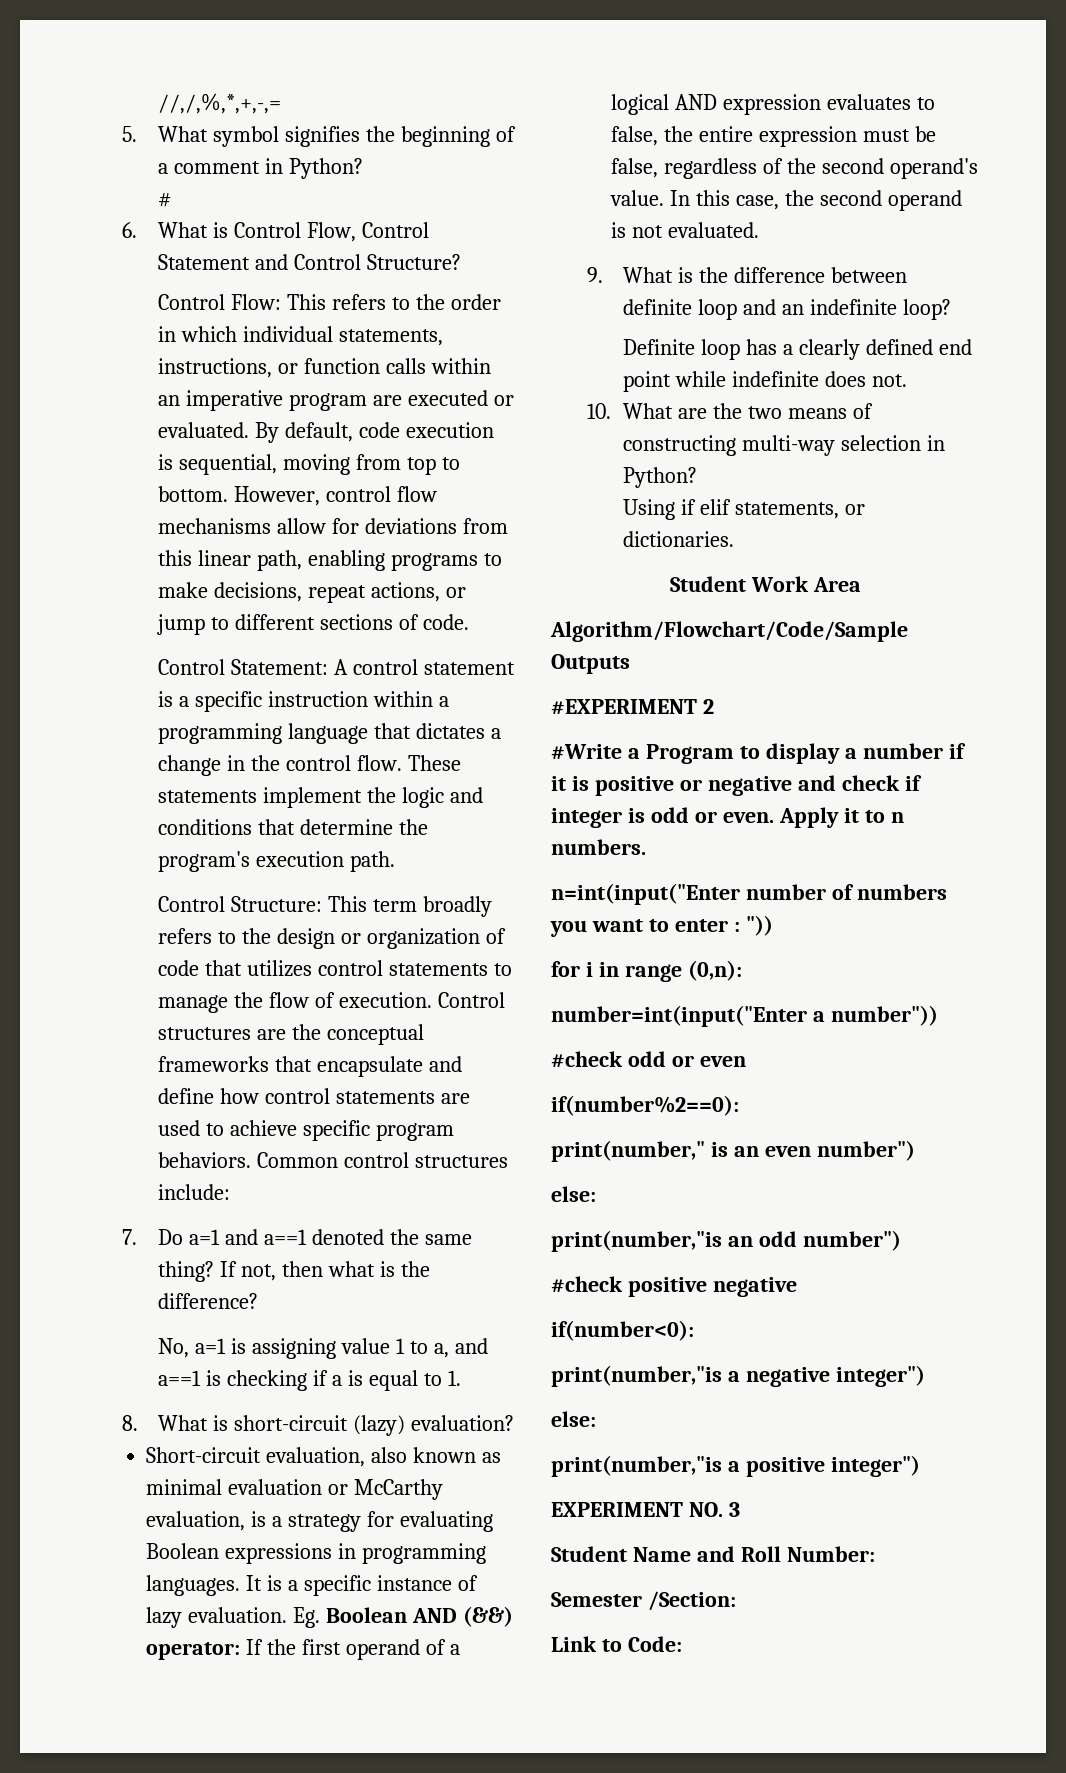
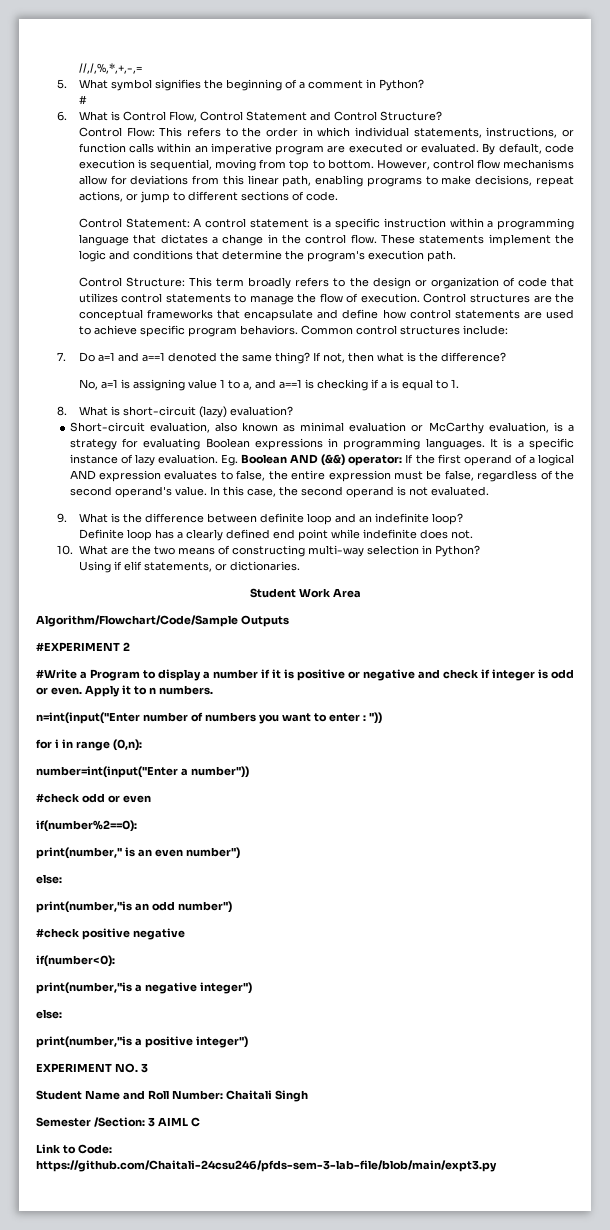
(875, 1554) none -> [226,1090,308,1102] Chaitali Singh
(736, 1601) none -> [148,1117,200,1127] 3 AIML C
(682, 1644) none -> [36,1160,497,1172] https://github.com/Chaitali-24csu246/pfds-sem-3-lab-file/blob/main/expt3.py

